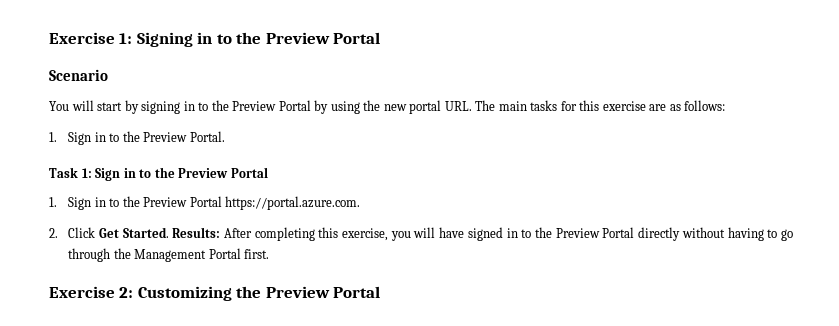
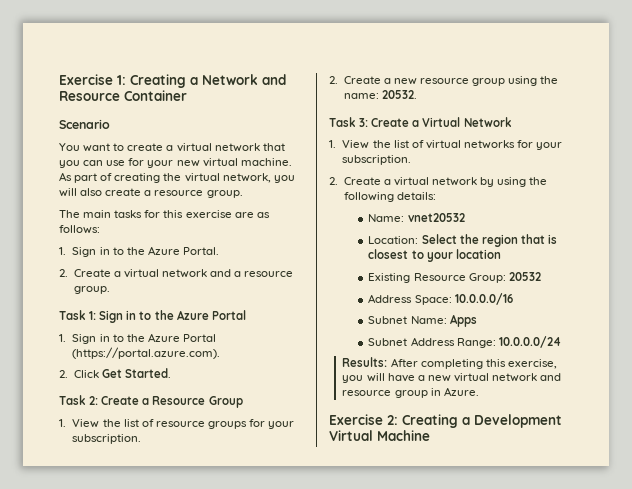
[136,32,381,47] [49,69,108,81] [49,100,472,114] Signing in to the Preview Portal // Scenario // You will start by signing in to the Preview Portal by using the new portal URL. -> [130,74,286,88] [59,90,187,101] [59,119,110,129] [59,143,285,152] [59,158,292,168] [59,172,295,183] [59,188,243,198] Creating a Network and Resource Container // Scenario // You want to create a virtual network that you can use for your new virtual machine. As part of creating the virtual network, you will also create a resource group. //
[143,132,188,142] Preview -> [147,246,180,255] Azure
(225, 136) none -> [59,269,294,278] [73,286,110,294] // 2. Create a virtual network and a resource group.
[178,168,229,178] Preview -> [176,310,209,320] Azure
[143,196,361,210] Preview Portal https://portal.azure.com. -> [147,333,216,342] [72,347,221,359] Azure Portal (https://portal.azure.com).
(169, 232) none -> [59,395,243,408] [59,419,295,429] [72,434,142,444] [329,76,559,86] [343,90,417,99] [329,117,512,127] [329,140,563,150] [342,155,412,165] [329,177,548,187] [343,192,436,202] [368,213,465,222] [368,234,557,247] [368,249,501,262] [368,272,541,283] [368,293,513,305] [368,314,477,327] [368,336,561,348] // Task 2: Create a Resource Group // 1. View the list of resource groups for your subscription. // 2. Create a new resource group using the name: 20532. // Task 3: Create a Virtual Network // 1. View the list of virtual networks for your subscription. // 2. Create a virtual network by using the following details: // Name: vnet20532 // Location: Select the region that is closest to your location // Existing Resource Group: 20532 // Address Space: 10.0.0.0/16 // Subnet Name: Apps // Subnet Address Range: 10.0.0.0/24 //
[467,227,794,241] [68,248,270,262] [49,286,381,301] signed in to the Preview Portal directly without having to go through the Management Portal first. // Exercise 2: Customizing the Preview Portal -> [417,373,562,382] [342,387,479,398] [329,414,562,428] [329,430,430,441] a new virtual network and resource group in Azure. // Exercise 2: Creating a Development Virtual Machine

